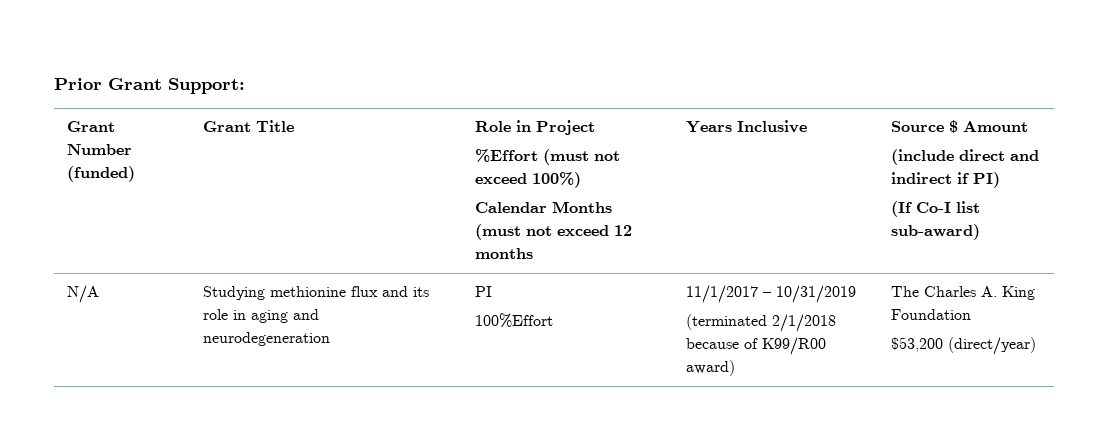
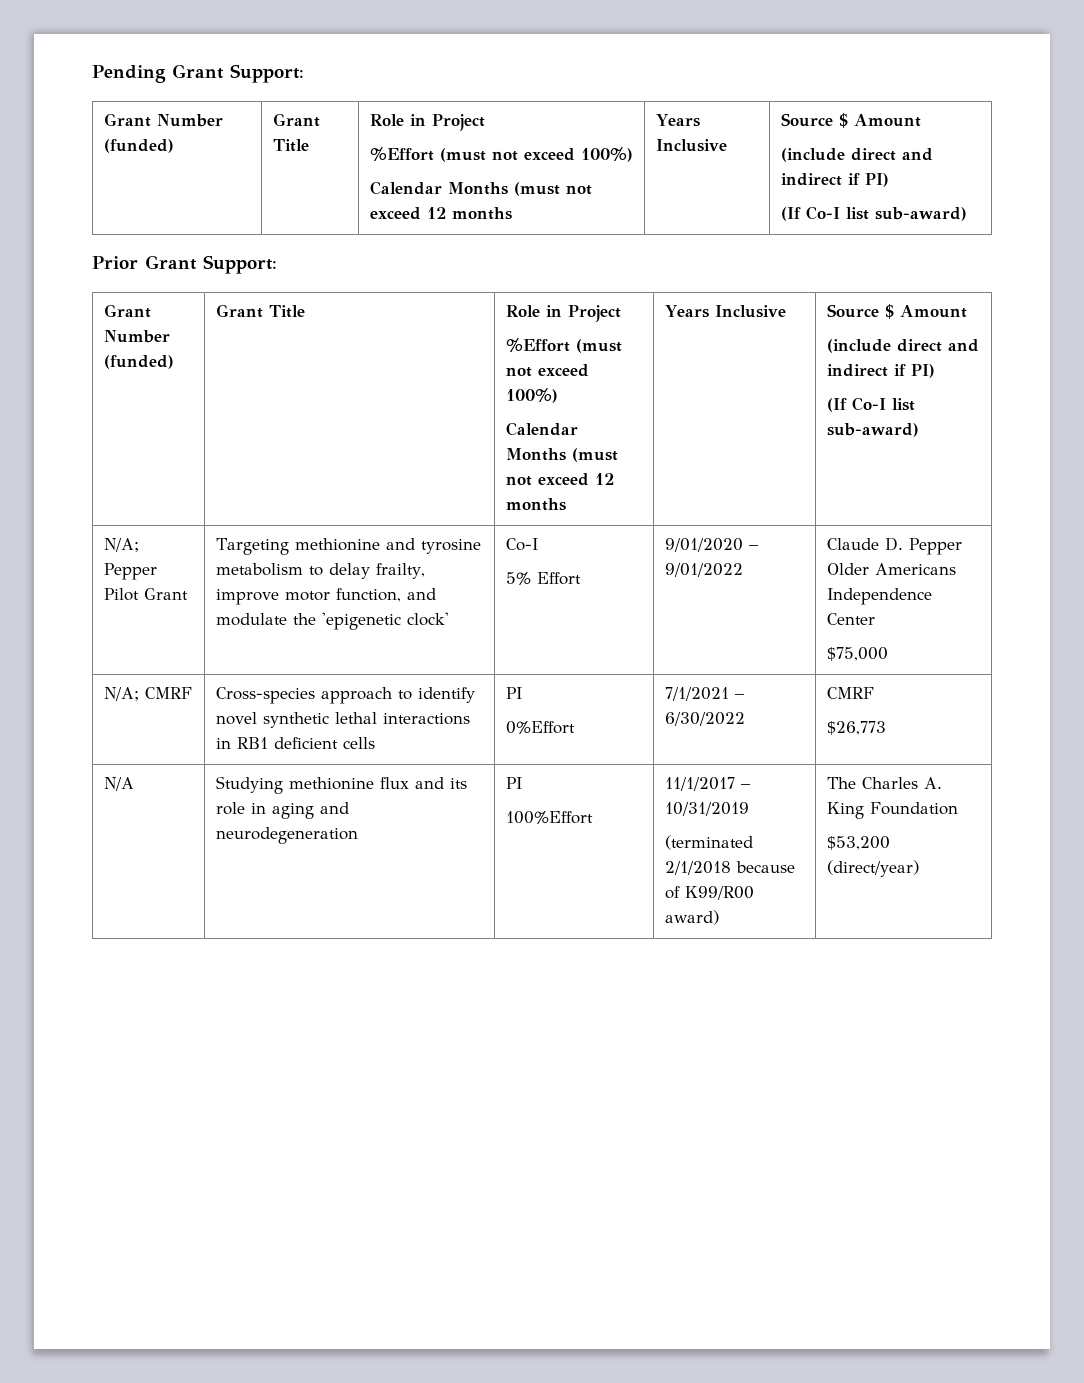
(54, 84) none -> [92,64,304,83] [103,113,223,127] [103,139,174,153] [272,113,320,127] [272,139,309,152] [369,114,485,131] [369,147,633,162] [369,181,592,196] [369,207,512,220] [655,114,700,127] [655,139,727,152] [780,113,921,128] [780,148,933,162] [780,173,889,187] [780,206,967,221] Pending Grant Support: // Grant Number (funded) | Grant Title | Role in Project // %Effort (must not exceed 100%) // Calendar Months (must not exceed 12 months | Years Inclusive | Source $ Amount // (include direct and indirect if PI) // (If Co-I list sub-award) //
(981, 232) none -> [103,538,139,552] [103,563,157,580] [103,588,188,601] [215,538,481,555] [215,563,425,579] [215,588,436,605] [215,612,449,630] [505,538,538,551] [505,572,581,585] [664,538,759,552] [664,563,743,577] [826,537,962,555] [826,563,956,575] [826,588,932,605] [826,613,875,625] [826,647,888,661] [103,687,192,701] [215,687,475,704] [215,712,470,728] [215,737,375,749] [505,687,522,699] [505,721,575,734] [664,687,745,701] [664,712,745,726] [826,687,874,699] [826,721,886,735] // N/A; Pepper Pilot Grant | Targeting methionine and tyrosine metabolism to delay frailty, improve motor function, and modulate the 'epigenetic clock' | Co-I // 5% Effort | 9/01/2020 – 9/01/2022 | Claude D. Pepper Older Americans Independence Center // $75,000 // N/A; CMRF | Cross-species approach to identify novel synthetic lethal interactions in RB1 deficient cells | PI // 0%Effort | 7/1/2021 – 6/30/2022 | CMRF // $26,773

